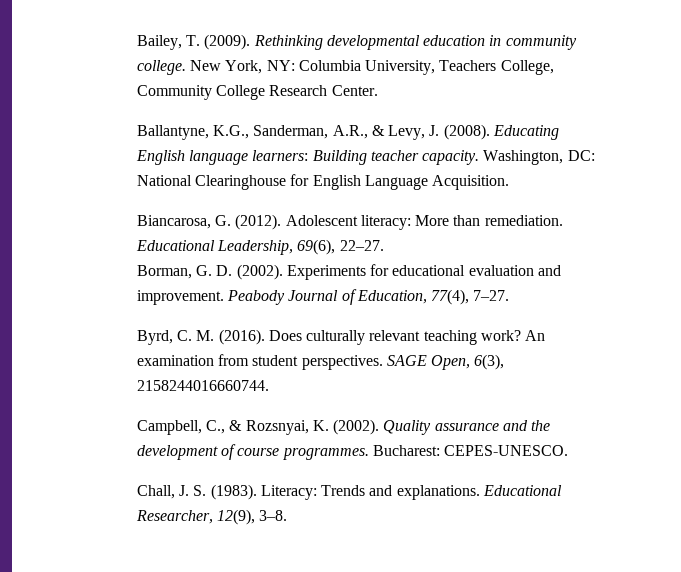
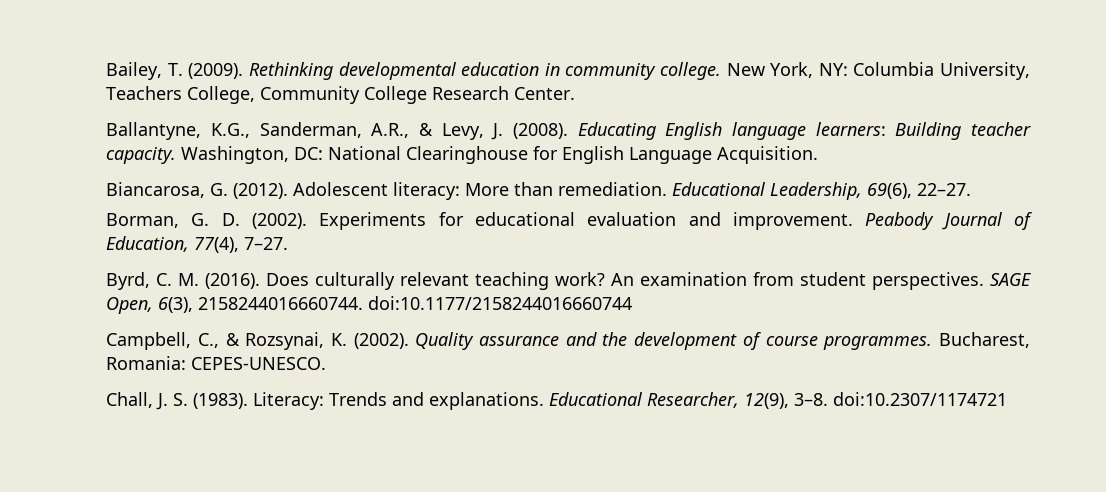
(269, 385) none -> [368,296,633,310] doi:10.1177/2158244016660744
[245,420,309,435] Rozsnyai, -> [245,332,325,350] Rozsynai,
[372,445,440,456] Bucharest: -> [938,332,1030,348] [106,356,187,370] Bucharest, Romania:
(288, 515) none -> [833,392,1008,406] doi:10.2307/1174721

